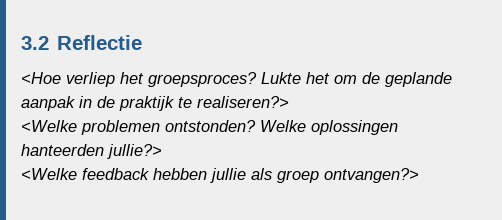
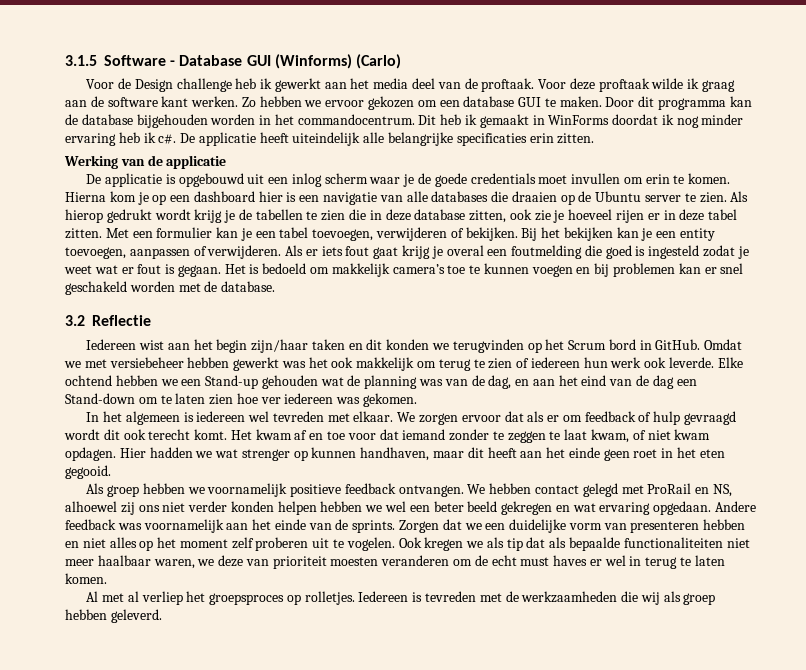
[21,35,143,50] [21,72,452,87] [21,96,289,111] [21,120,398,135] [21,144,162,159] [21,168,419,183] 3.2 Reflectie // <Hoe verliep het groepsproces? Lukte het om de geplande aanpak in de praktijk te realiseren?> // <Welke problemen ontstonden? Welke oplossingen hanteerden jullie?> // <Welke feedback hebben jullie als groep ontvangen?> -> [65,54,401,69] [86,78,735,92] [65,96,752,110] [65,114,744,128] [65,132,595,146] [64,155,227,169] [86,173,731,187] [65,191,749,205] [65,209,738,223] [65,227,716,241] [65,245,749,259] [64,263,744,277] [65,281,276,295] [65,315,151,326] [86,339,743,353] [64,357,743,371] [65,375,697,389] [65,393,418,407] [86,411,736,425] [64,429,711,443] [65,447,725,461] [65,465,111,479] [86,483,732,497] [65,501,757,515] [65,519,746,533] [65,537,750,551] [65,555,725,569] [65,573,107,584] [86,591,716,605] [65,609,162,623] 3.1.5 Software - Database GUI (Winforms) (Carlo) // Voor de Design challenge heb ik gewerkt aan het media deel van de proftaak. Voor deze proftaak wilde ik graag aan de software kant werken. Zo hebben we ervoor gekozen om een database GUI te maken. Door dit programma kan de database bijgehouden worden in het commandocentrum. Dit heb ik gemaakt in WinForms doordat ik nog minder ervaring heb ik c#. De applicatie heeft uiteindelijk alle belangrijke specificaties erin zitten. // Werking van de applicatie // De applicatie is opgebouwd uit een inlog scherm waar je de goede credentials moet invullen om erin te komen. Hierna kom je op een dashboard hier is een navigatie van alle databases die draaien op de Ubuntu server te zien. Als hierop gedrukt wordt krijg je de tabellen te zien die in deze database zitten, ook zie je hoeveel rijen er in deze tabel zitten. Met een formulier kan je een tabel toevoegen, verwijderen of bekijken. Bij het bekijken kan je een entity toevoegen, aanpassen of verwijderen. Als er iets fout gaat krijg je overal een foutmelding die goed is ingesteld zodat je weet wat er fout is gegaan. Het is bedoeld om makkelijk camera’s toe te kunnen voegen en bij problemen kan er snel geschakeld worden met de database. // 3.2 Reflectie // Iedereen wist aan het begin zijn/haar taken en dit konden we terugvinden op het Scrum bord in GitHub. Omdat we met versiebeheer hebben gewerkt was het ook makkelijk om terug te zien of iedereen hun werk ook leverde. Elke ochtend hebben we een Stand-up gehouden wat de planning was van de dag, en aan het eind van de dag een Stand-down om te laten zien hoe ver iedereen was gekomen. // In het algemeen is iedereen wel tevreden met elkaar. We zorgen ervoor dat als er om feedback of hulp gevraagd wordt dit ook terecht komt. Het kwam af en toe voor dat iemand zonder te zeggen te laat kwam, of niet kwam opdagen. Hier hadden we wat strenger op kunnen handhaven, maar dit heeft aan het einde geen roet in het eten gegooid. // Als groep hebben we voornamelijk positieve feedback ontvangen. We hebben contact gelegd met ProRail en NS, alhoewel zij ons niet verder konden helpen hebben we wel een beter beeld gekregen en wat ervaring opgedaan. Andere feedback was voornamelijk aan het einde van de sprints. Zorgen dat we een duidelijke vorm van presenteren hebben en niet alles op het moment zelf proberen uit te vogelen. Ook kregen we als tip dat als bepaalde functionaliteiten niet meer haalbaar waren, we deze van prioriteit moesten veranderen om de echt must haves er wel in terug te laten komen. // Al met al verliep het groepsproces op rolletjes. Iedereen is tevreden met de werkzaamheden die wij als groep hebben geleverd.

